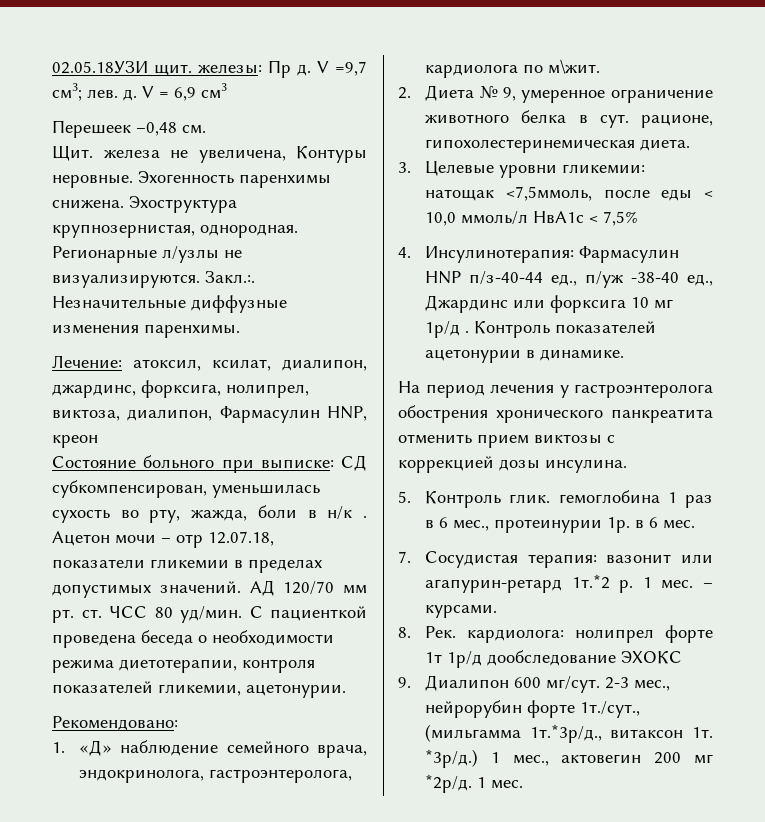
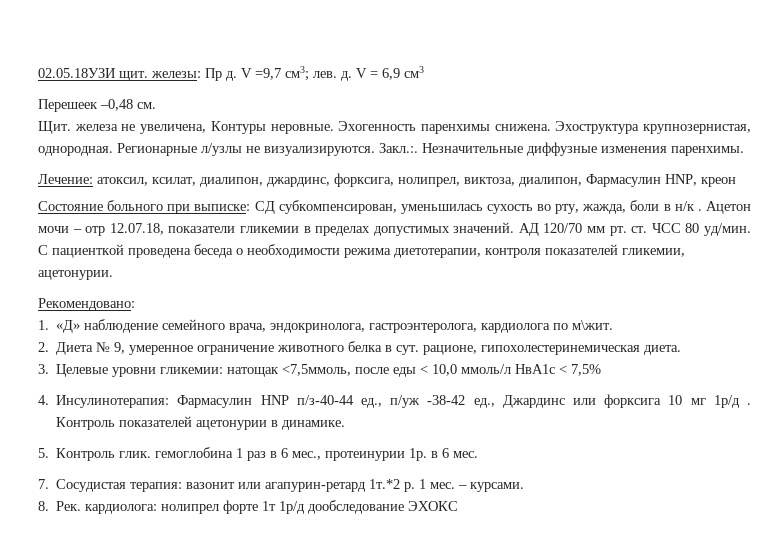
[631,272,680,283] -38-40 -> [427,395,466,405] -38-42
[398,381,713,398] [398,405,713,423] [398,434,615,448] [398,456,627,473] // На период лечения у гастроэнтеролога обострения хронического панкреатита отменить прием виктозы с коррекцией дозы инсулина. -> (346, 425) none
[398,675,671,693] [425,700,641,718] [425,724,713,743] [425,749,713,768] [425,774,524,793] // 9. Диалипон 600 мг/сут. 2-3 мес., нейрорубин форте 1т./сут., (мильгамма 1т.*3р/д., витаксон 1т. *3р/д.) 1 мес., актовегин 200 мг *2р/д. 1 мес. -> (459, 506) none

